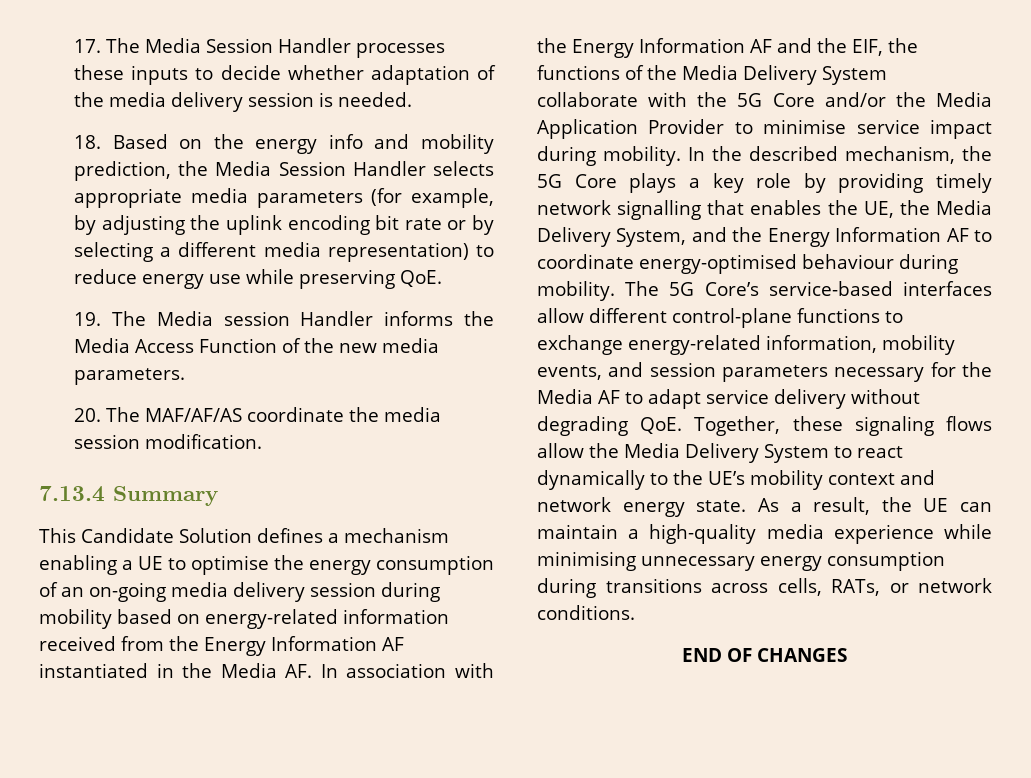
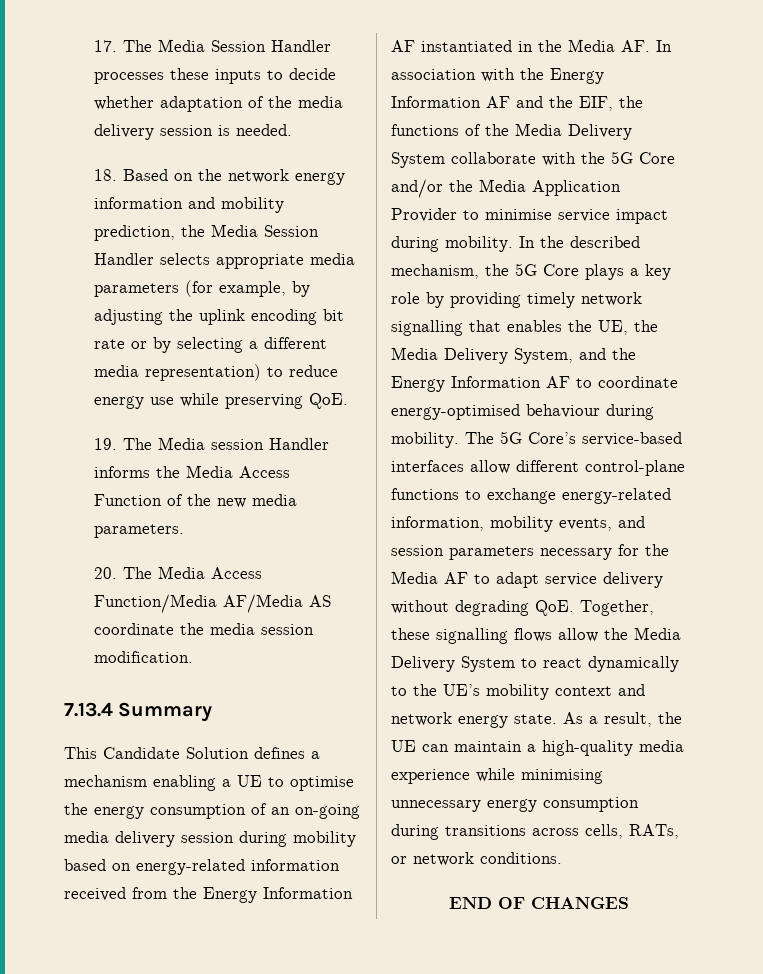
[255,134,363,154] energy info -> [228,169,346,185] [94,197,184,209] network energy information
[145,408,243,422] MAF/AF/AS -> [158,566,263,579] [94,594,332,613] Media Access Function/Media AF/Media AS
[854,416,934,436] signaling -> [436,628,508,644] signalling

